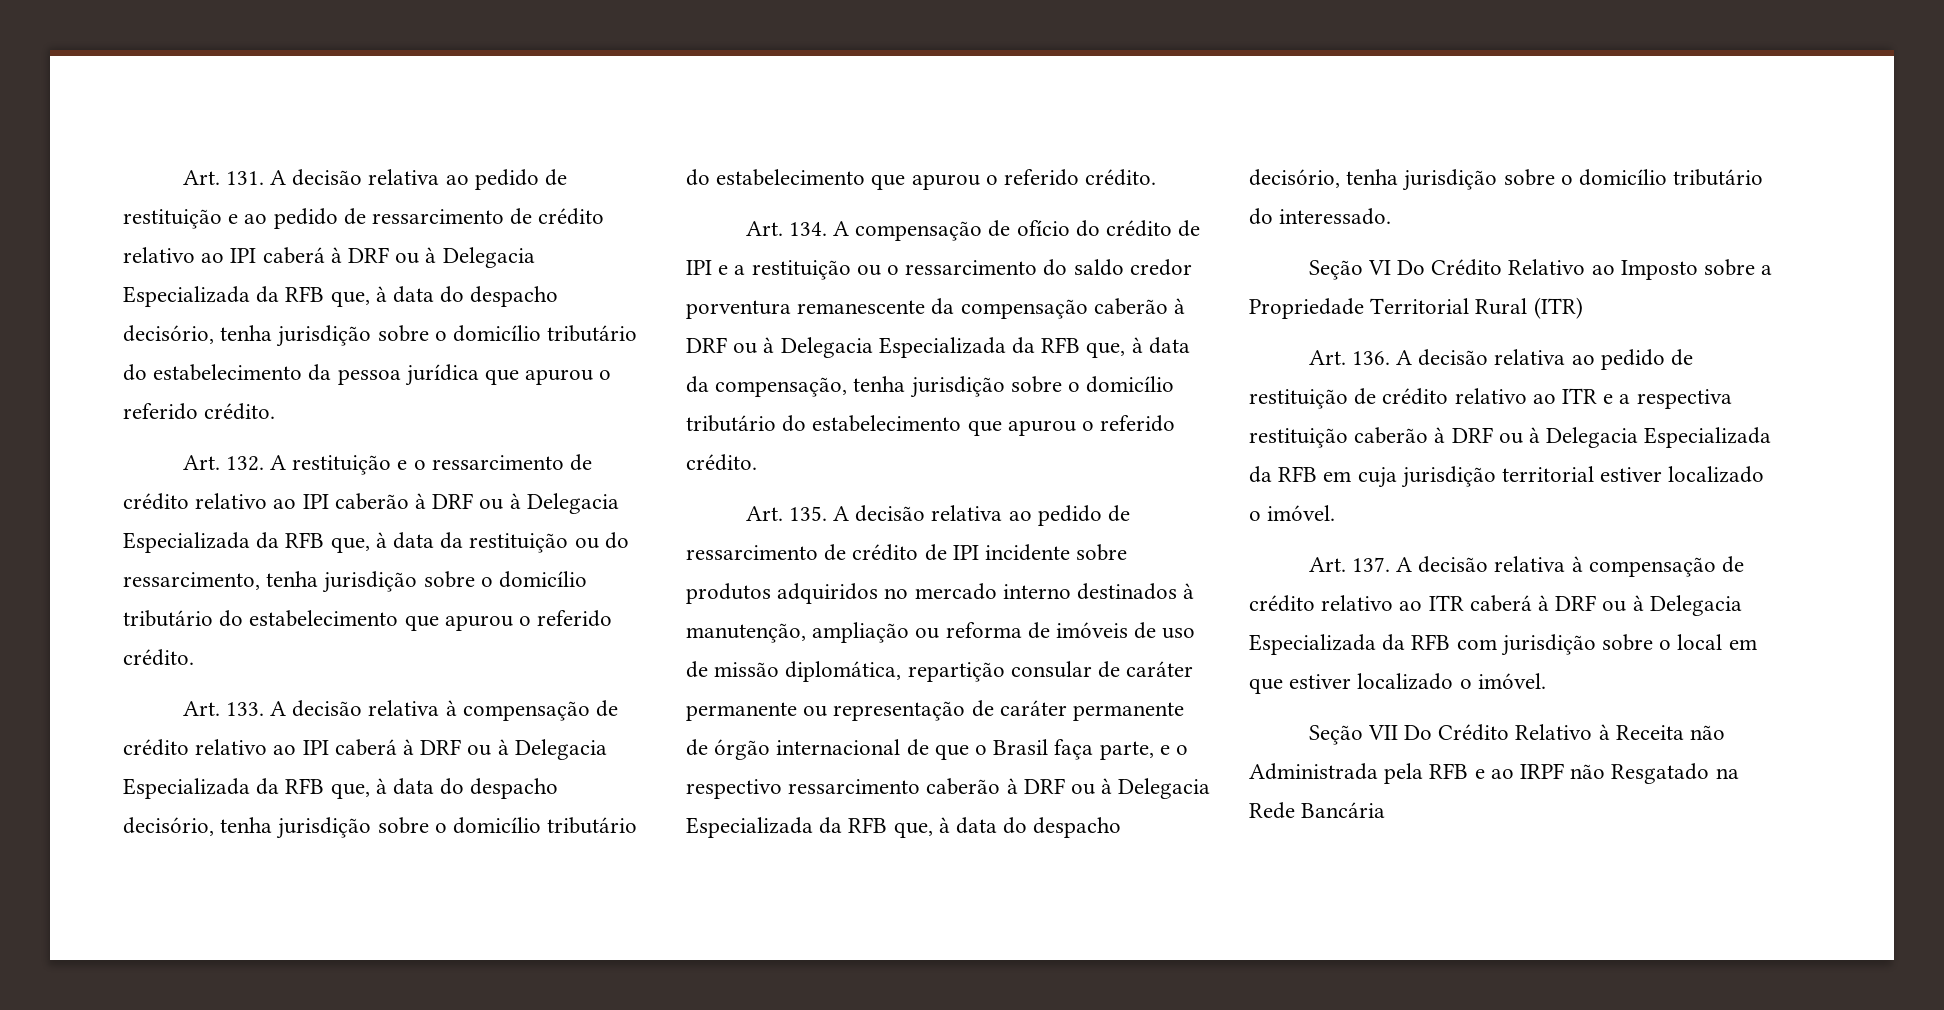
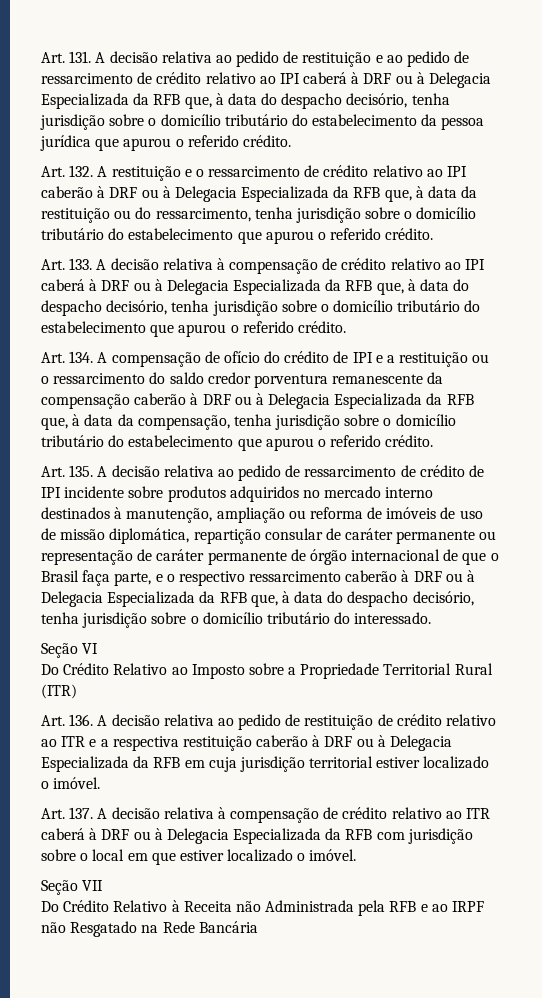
(1391, 267) none -> (99, 648) //
(1398, 732) none -> (104, 885) //

